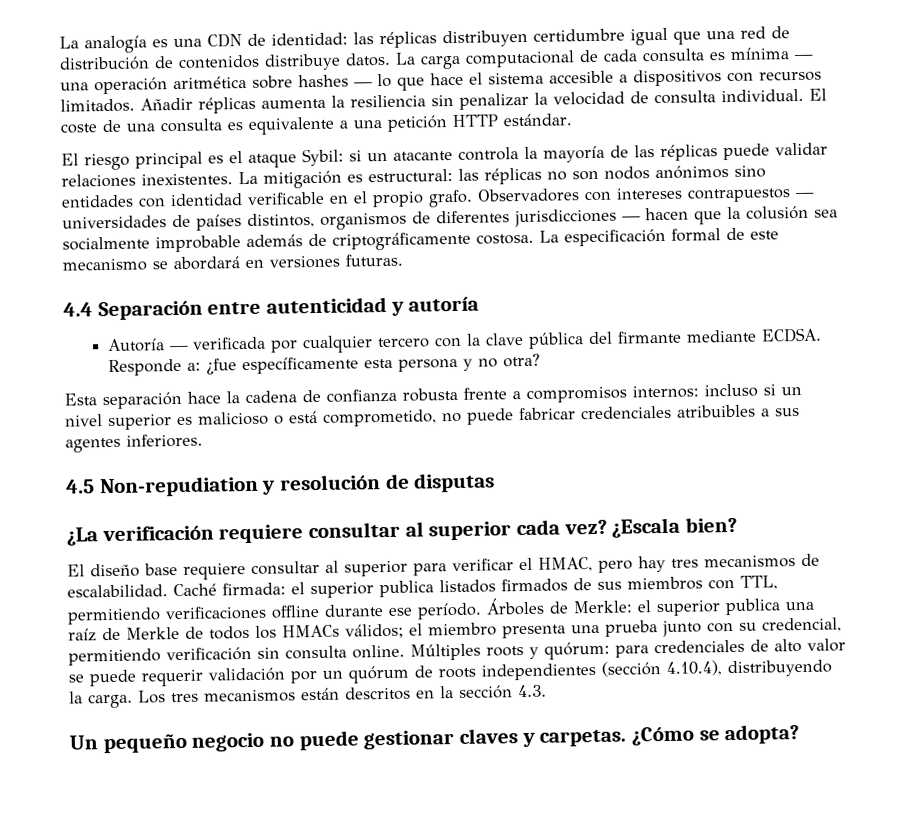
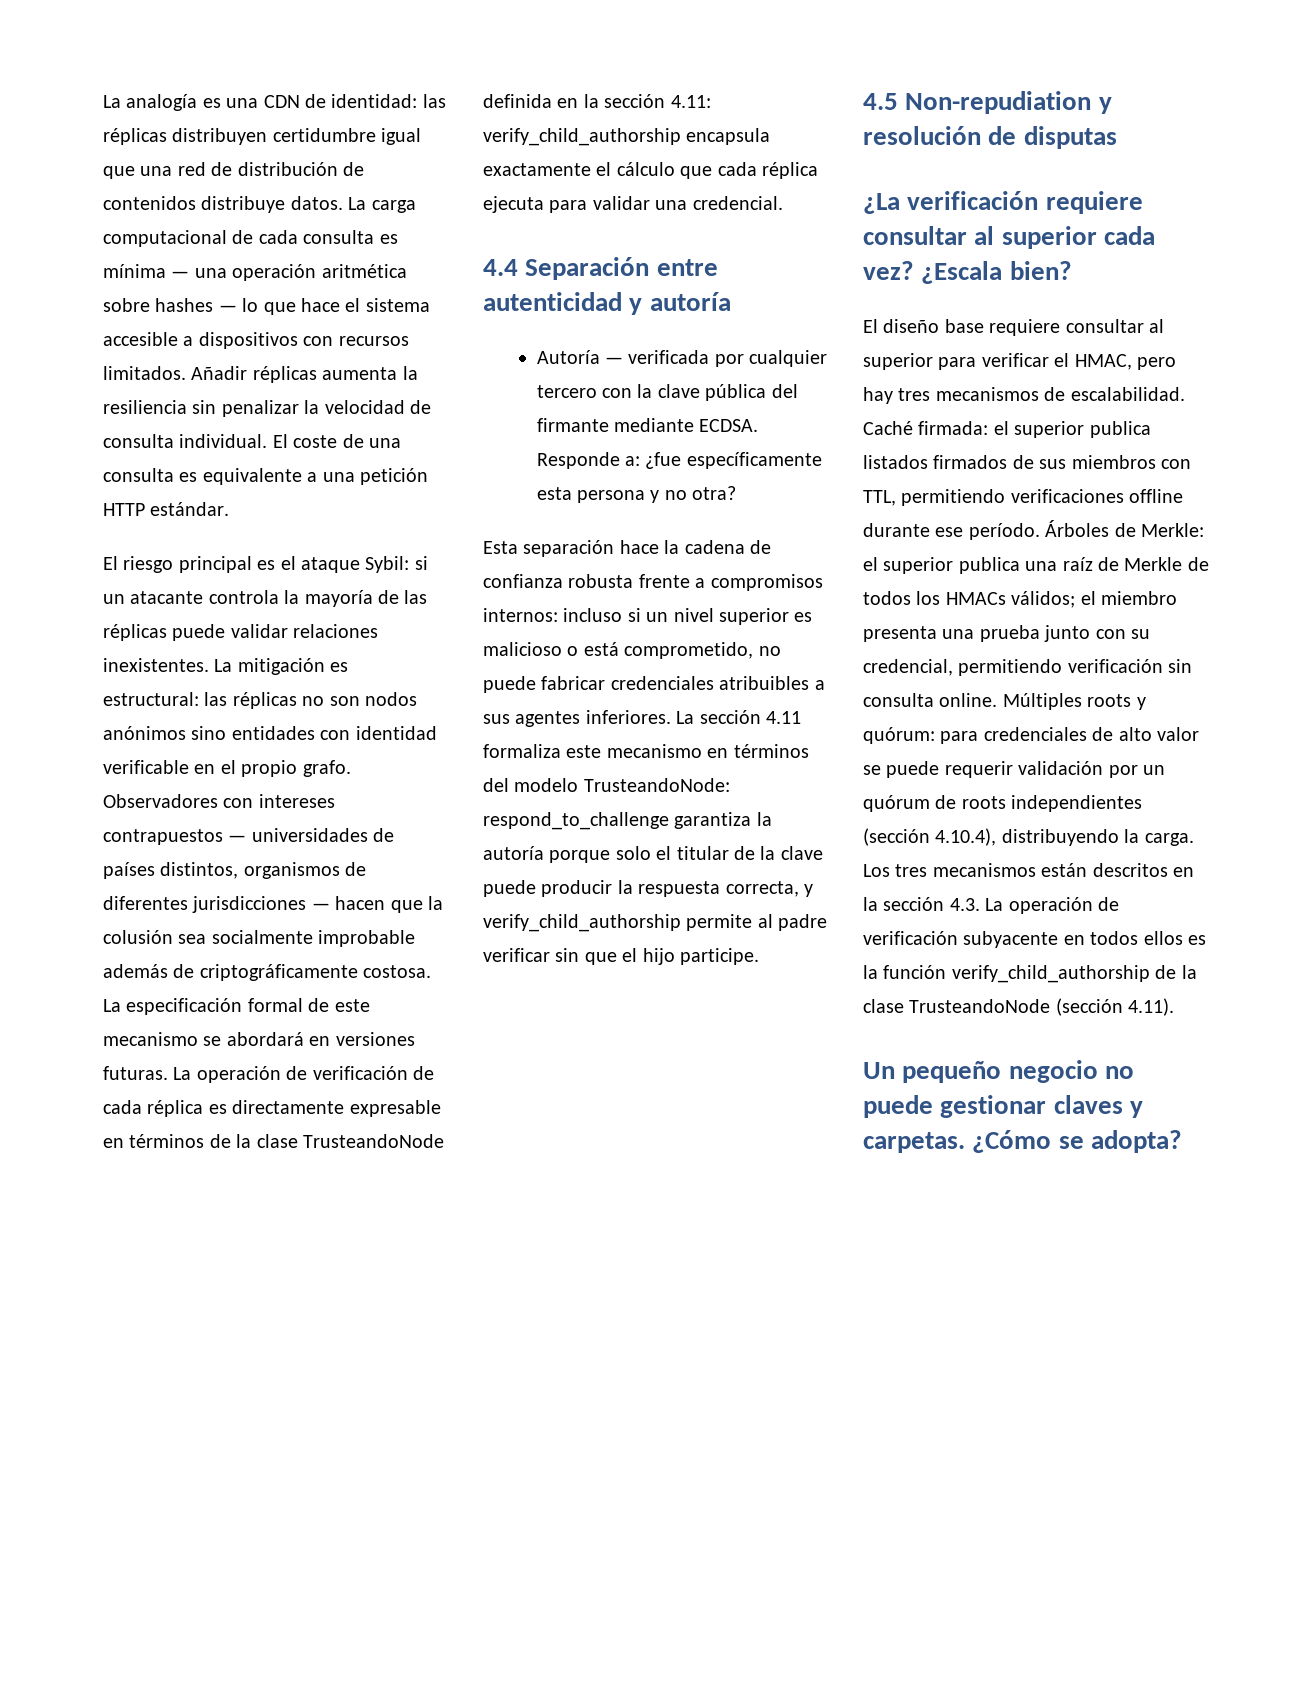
(403, 260) none -> [173,1066,434,1083] [103,1100,441,1117] [103,1134,444,1148] [483,94,711,108] [483,128,771,146] [483,162,818,179] [483,196,783,213] La operación de verificación de cada réplica es directamente expresable en términos de la clase TrusteandoNode definida en la sección 4.11: verify_child_authorship encapsula exactamente el cálculo que cada réplica ejecuta para validar una credencial.
(203, 440) none -> [676,710,801,724] [483,744,809,758] [483,778,730,792] [483,812,772,830] [483,846,823,863] [483,880,813,897] [483,914,828,932] [483,948,759,965] La sección 4.11 formaliza este mecanismo en términos del modelo TrusteandoNode: respond_to_challenge garantiza la autoría porque solo el titular de la clave puede producir la respuesta correcta, y verify_child_authorship permite al padre verificar sin que el hijo participe.
(547, 691) none -> [985,897,1119,914] [863,931,1206,948] [863,965,1197,983] [863,998,1175,1016] La operación de verificación subyacente en todos ellos es la función verify_child_authorship de la clase TrusteandoNode (sección 4.11).

